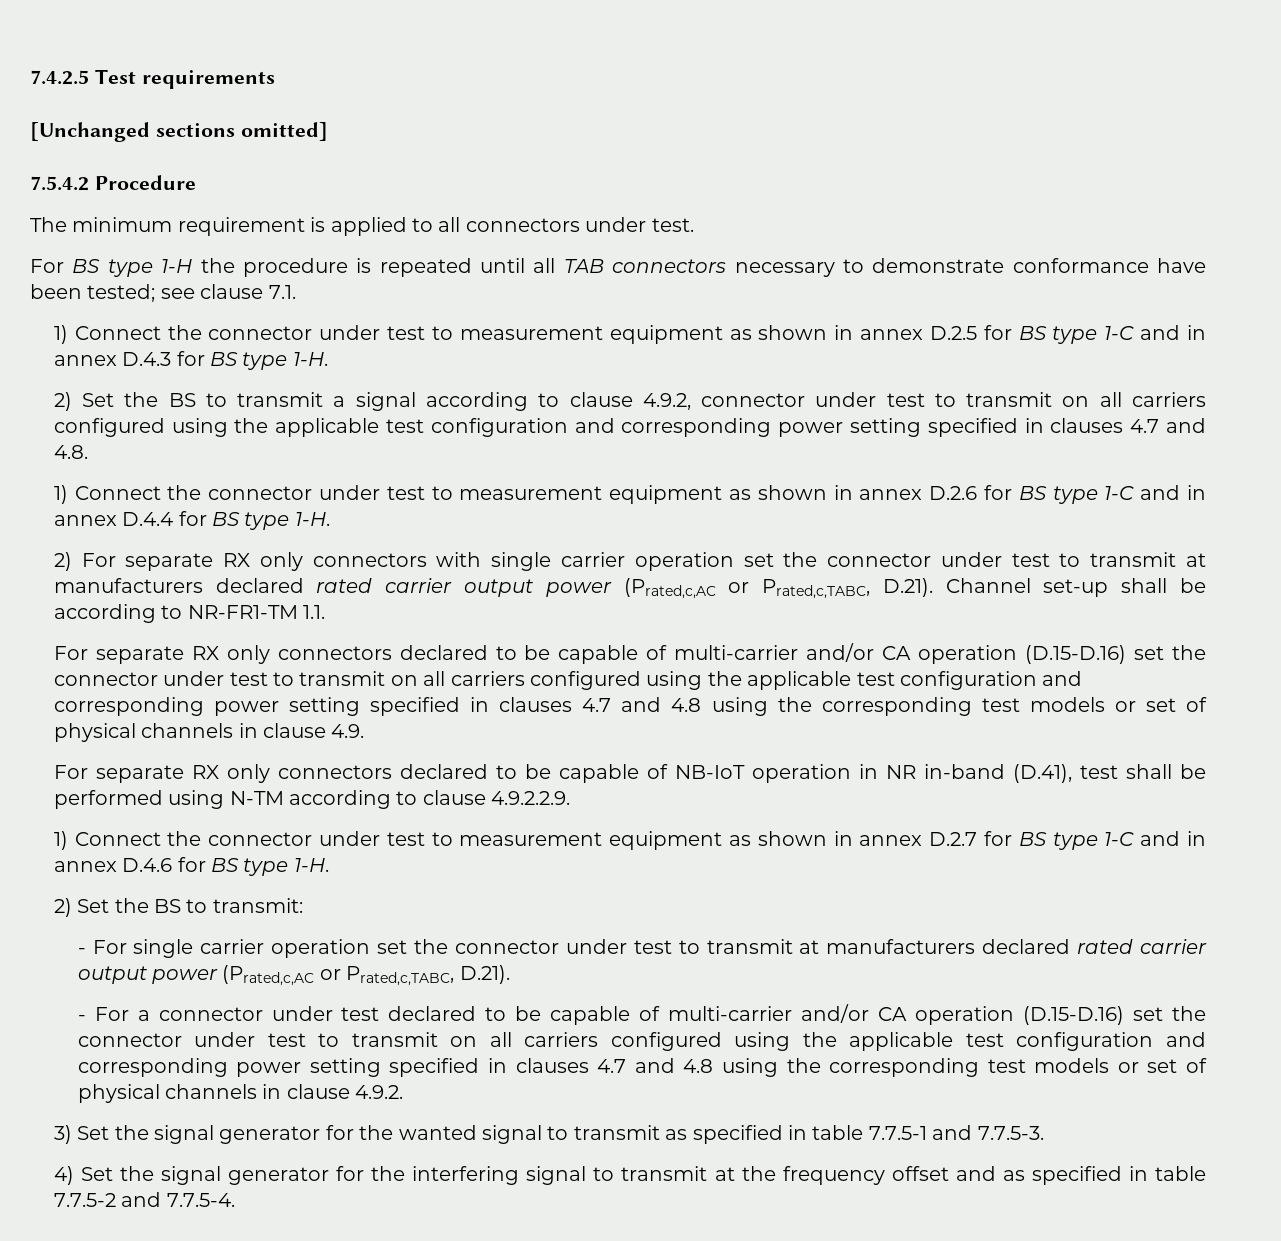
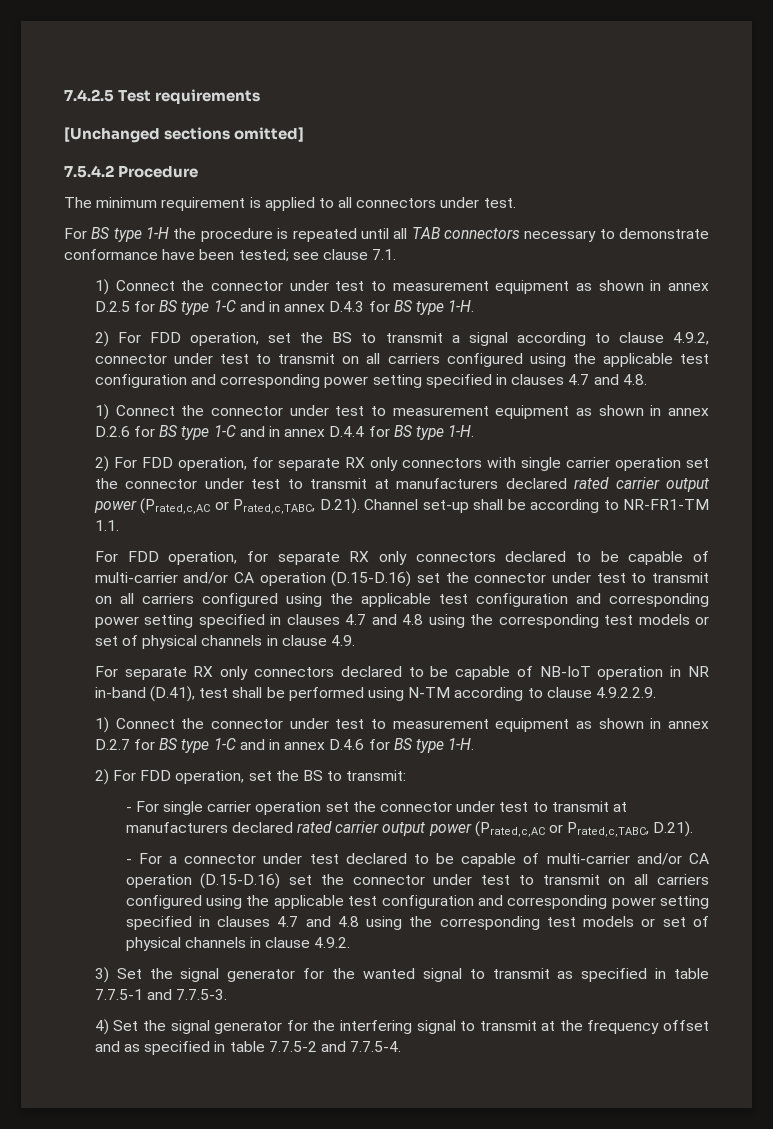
[82,393,115,407] Set -> [117,332,292,346] For FDD operation, set
(116, 560) none -> [141,457,273,471] FDD operation, for
(88, 653) none -> [127,551,268,565] FDD operation, for
[77,899,110,913] Set -> [113,770,272,784] For FDD operation, set

